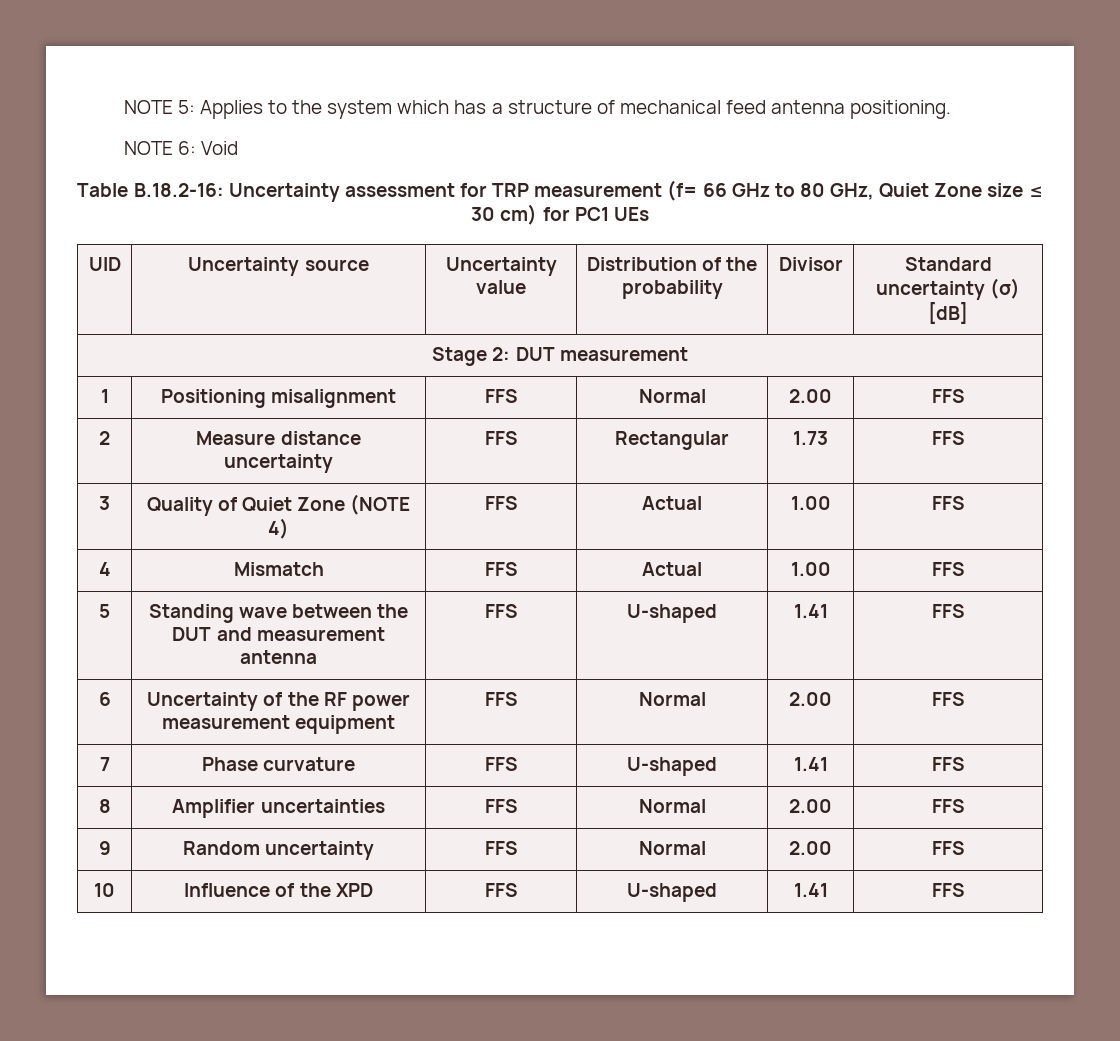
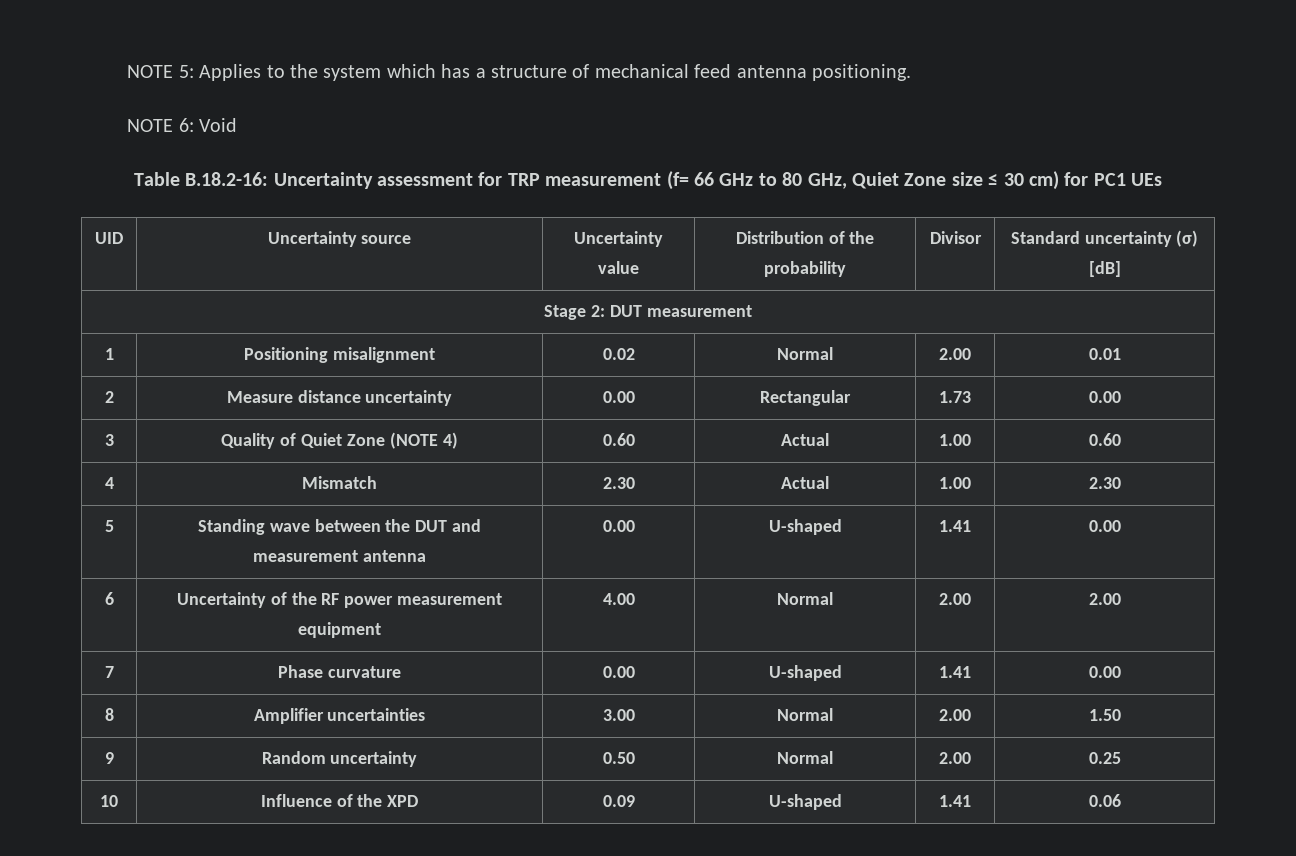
[484,389,518,403] [638,389,706,403] [789,389,832,403] [931,389,965,403] FFS | Normal | 2.00 | FFS -> [602,348,635,360] [777,347,833,360] [939,348,971,360] [1088,348,1121,360] 0.02 | Normal | 2.00 | 0.01
[484,431,518,445] FFS -> [602,391,635,403] 0.00
[931,431,965,445] FFS -> [1088,391,1121,403] 0.00
[484,496,518,510] [642,496,702,510] [790,496,831,510] [931,496,965,510] FFS | Actual | 1.00 | FFS -> [602,433,635,446] [781,433,829,446] [939,434,971,446] [1088,433,1121,446] 0.60 | Actual | 1.00 | 0.60
[484,562,518,576] [642,562,702,576] [790,562,831,576] [931,562,965,576] FFS | Actual | 1.00 | FFS -> [602,477,635,489] [781,476,829,489] [939,477,971,489] [1088,477,1121,489] 2.30 | Actual | 1.00 | 2.30
[484,604,518,618] [627,604,717,623] [793,604,828,618] [931,604,965,618] FFS | U-shaped | 1.41 | FFS -> [602,520,635,532] [768,519,842,535] [939,520,971,532] [1088,520,1121,532] 0.00 | U-shaped | 1.41 | 0.00
[484,692,518,706] [638,692,706,706] [789,692,832,706] [931,692,965,706] FFS | Normal | 2.00 | FFS -> [602,593,635,605] [777,592,833,605] [939,593,971,605] [1088,593,1121,605] 4.00 | Normal | 2.00 | 2.00
[484,757,518,771] [627,757,717,776] [793,757,828,771] [931,757,965,771] FFS | U-shaped | 1.41 | FFS -> [602,666,635,678] [768,665,842,681] [939,666,971,678] [1088,666,1121,678] 0.00 | U-shaped | 1.41 | 0.00
[484,799,518,813] [638,799,706,813] [789,799,832,813] [931,799,965,813] FFS | Normal | 2.00 | FFS -> [602,709,635,721] [777,708,833,721] [939,709,971,721] [1088,709,1121,721] 3.00 | Normal | 2.00 | 1.50
[484,841,518,855] [638,841,706,855] [789,841,832,855] [931,841,965,855] FFS | Normal | 2.00 | FFS -> [602,752,635,764] [777,751,833,764] [939,752,971,764] [1088,752,1121,764] 0.50 | Normal | 2.00 | 0.25
[484,883,518,897] [627,883,717,902] [793,883,828,897] [931,883,965,897] FFS | U-shaped | 1.41 | FFS -> [602,795,635,807] [768,794,842,810] [939,795,971,807] [1088,794,1121,807] 0.09 | U-shaped | 1.41 | 0.06

